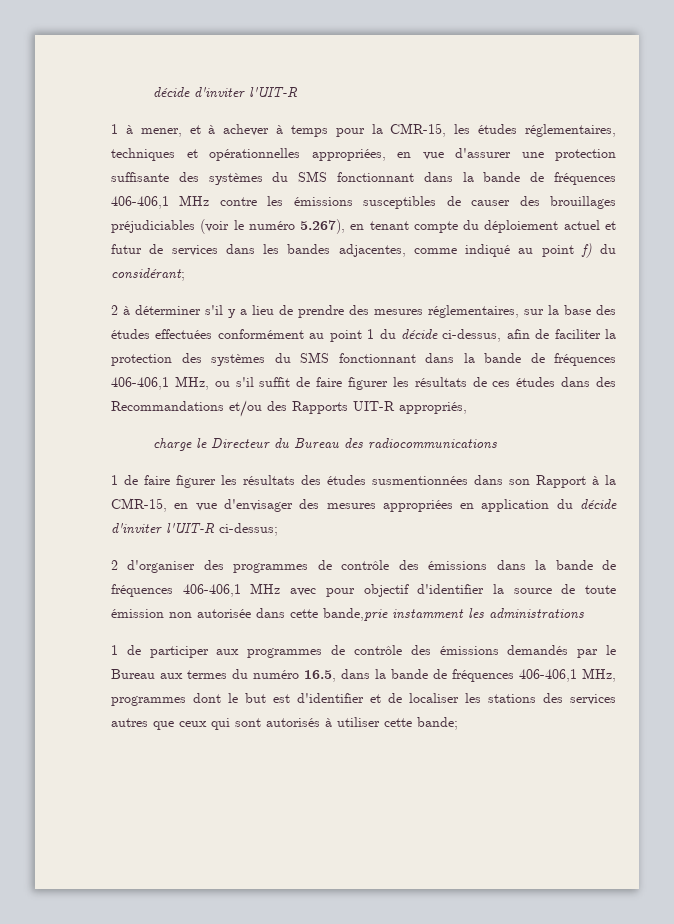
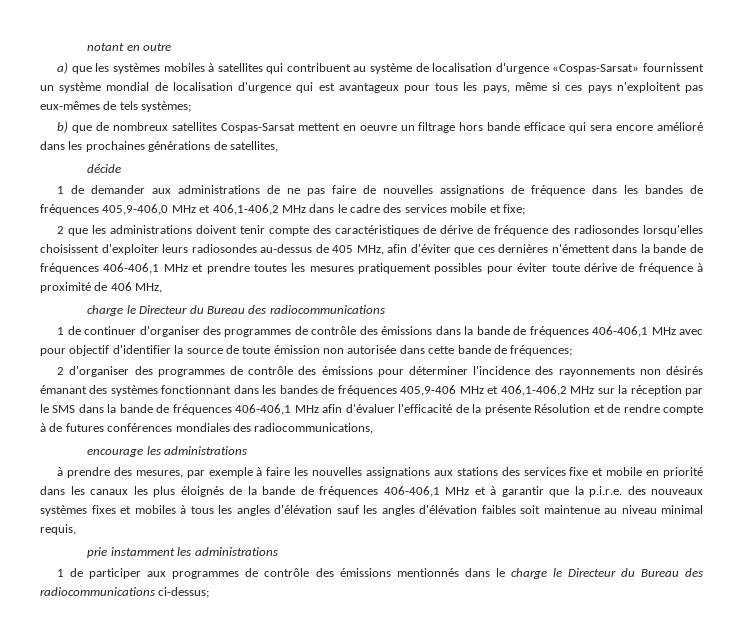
[152,87,298,98] [111,123,616,137] [111,148,616,161] [111,171,616,185] [111,195,617,209] [111,219,616,234] [111,243,616,258] [111,268,185,281] [111,305,616,318] [111,329,617,342] [111,352,616,366] [111,376,616,390] [111,400,467,417] décide d'inviter l'UIT-R // 1 à mener, et à achever à temps pour la CMR-15, les études réglementaires, techniques et opérationnelles appropriées, en vue d'assurer une protection suffisante des systèmes du SMS fonctionnant dans la bande de fréquences 406-406,1 MHz contre les émissions susceptibles de causer des brouillages préjudiciables (voir le numéro 5.267), en tenant compte du déploiement actuel et futur de services dans les bandes adjacentes, comme indiqué au point f) du considérant; // 2 à déterminer s'il y a lieu de prendre des mesures réglementaires, sur la base des études effectuées conformément au point 1 du décide ci-dessus, afin de faciliter la protection des systèmes du SMS fonctionnant dans la bande de fréquences 406-406,1 MHz, ou s'il suffit de faire figurer les résultats de ces études dans des Recommandations et/ou des Rapports UIT-R appropriés, -> [87,43,172,51] [57,62,704,74] [40,82,703,93] [40,101,192,112] [57,121,704,133] [40,141,278,152] [87,164,122,173] [57,185,703,196] [40,204,525,215] [57,225,704,236] [40,244,703,255] [40,263,703,274] [40,282,163,293] notant en outre // a) que les systèmes mobiles à satellites qui contribuent au système de localisation d'urgence «Cospas-Sarsat» fournissent un système mondial de localisation d'urgence qui est avantageux pour tous les pays, même si ces pays n'exploitent pas eux-mêmes de tels systèmes; // b) que de nombreux satellites Cospas-Sarsat mettent en oeuvre un filtrage hors bande efficace qui sera encore amélioré dans les prochaines générations de satellites, // décide // 1 de demander aux administrations de ne pas faire de nouvelles assignations de fréquence dans les bandes de fréquences 405,9-406,0 MHz et 406,1-406,2 MHz dans le cadre des services mobile et fixe; // 2 que les administrations doivent tenir compte des caractéristiques de dérive de fréquence des radiosondes lorsqu'elles choisissent d'exploiter leurs radiosondes au-dessus de 405 MHz, afin d'éviter que ces dernières n'émettent dans la bande de fréquences 406-406,1 MHz et prendre toutes les mesures pratiquement possibles pour éviter toute dérive de fréquence à proximité de 406 MHz,
[144,475,616,488] [111,498,617,512] [111,523,278,536] [111,560,118,570] faire figurer les résultats des études susmentionnées dans son Rapport à la CMR-15, en vue d'envisager des mesures appropriées en application du décide d'inviter l'UIT-R ci-dessus; // 2 -> [84,326,137,335] continuer
[323,608,388,621] bande,prie -> [457,345,573,356] [57,366,703,377] [40,385,704,396] [40,404,703,415] [40,423,374,434] [87,446,248,457] [57,467,703,478] [40,486,703,497] [40,505,703,516] [40,524,76,535] [87,547,108,558] bande de fréquences; // 2 d'organiser des programmes de contrôle des émissions pour déterminer l'incidence des rayonnements non désirés émanant des systèmes fonctionnant dans les bandes de fréquences 405,9-406 MHz et 406,1-406,2 MHz sur la réception par le SMS dans la bande de fréquences 406-406,1 MHz afin d'évaluer l'efficacité de la présente Résolution et de rendre compte à de futures conférences mondiales des radiocommunications, // encourage les administrations // à prendre des mesures, par exemple à faire les nouvelles assignations aux stations des services fixe et mobile en priorité dans les canaux les plus éloignés de la bande de fréquences 406-406,1 MHz et à garantir que la p.i.r.e. des nouveaux systèmes fixes et mobiles à tous les angles d'élévation sauf les angles d'élévation faibles soit maintenue au niveau minimal requis, // prie
[507,645,616,658] [111,668,616,682] [111,693,616,706] [111,717,458,730] demandés par le Bureau aux termes du numéro 16.5, dans la bande de fréquences 406-406,1 MHz, programmes dont le but est d'identifier et de localiser les stations des services autres que ceux qui sont autorisés à utiliser cette bande; -> [396,568,704,579] [40,587,210,598] mentionnés dans le charge le Directeur du Bureau des radiocommunications ci-dessus;

